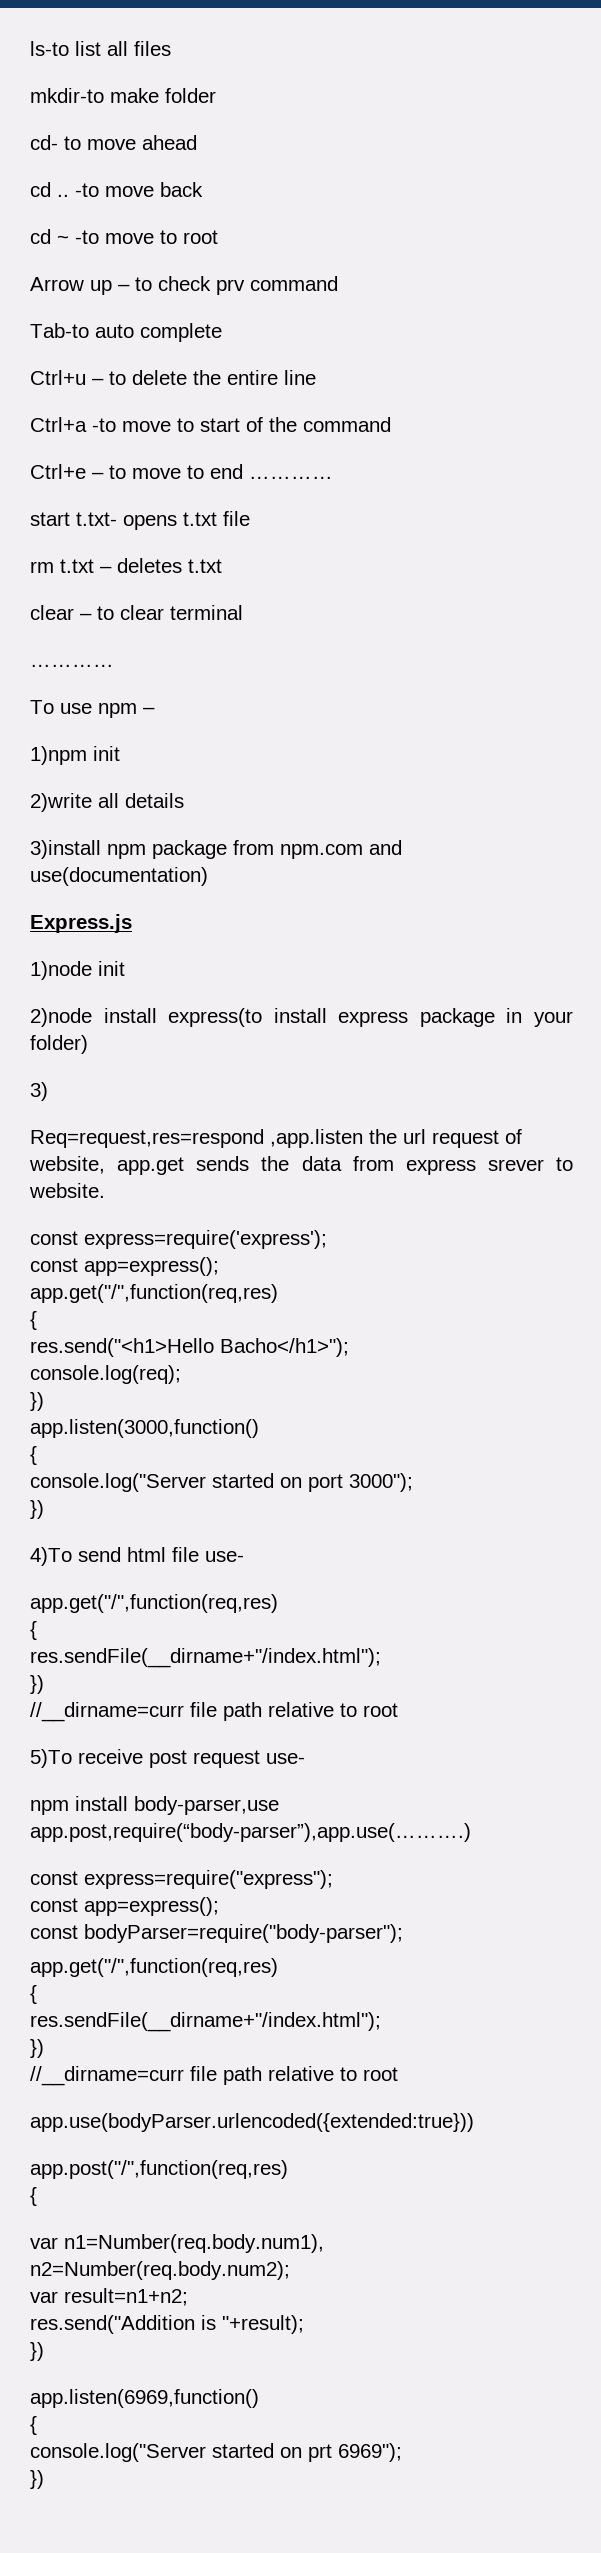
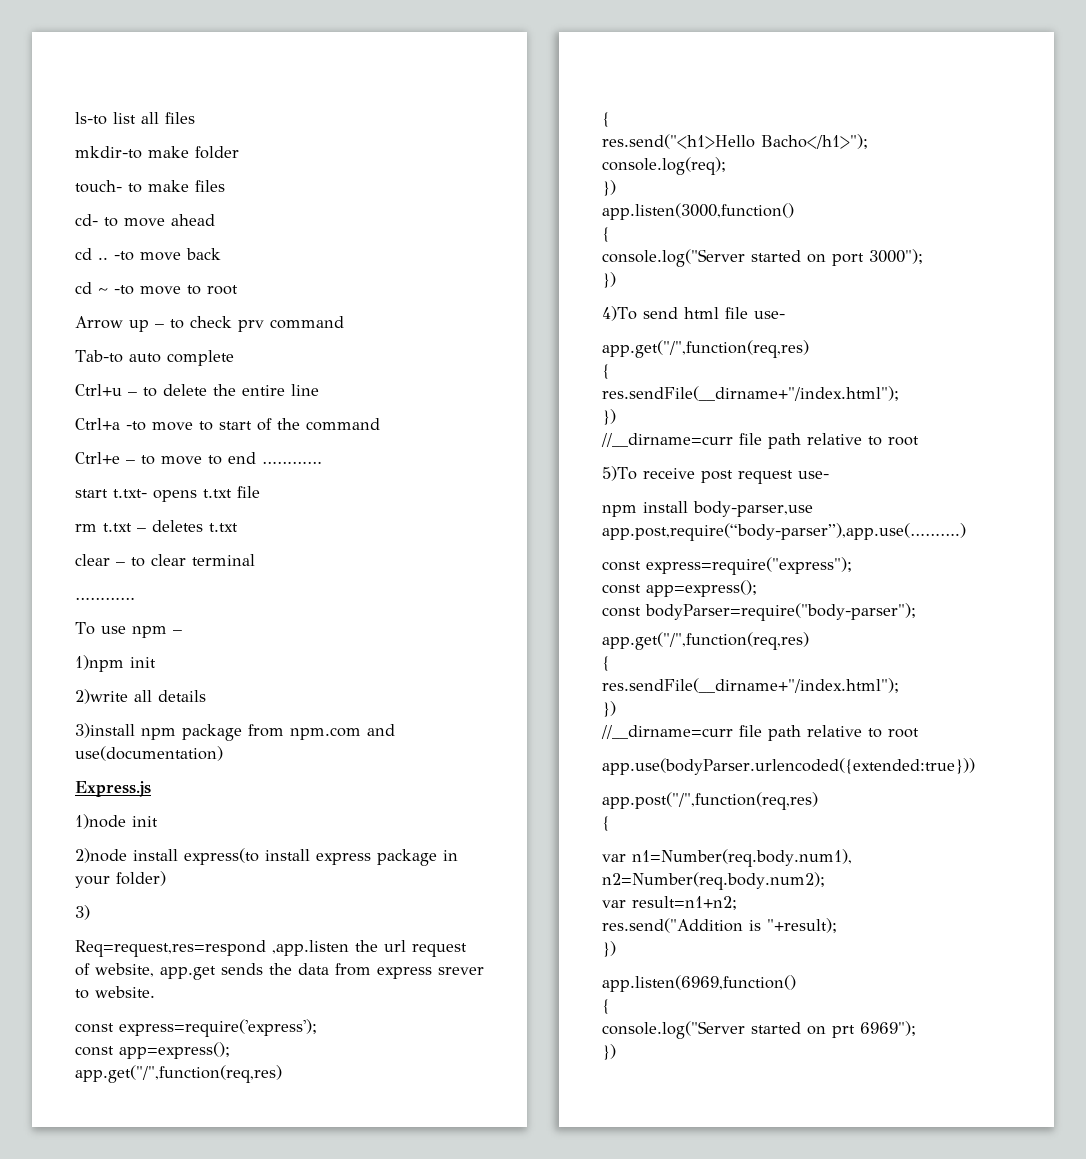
(216, 95) none -> [75,180,225,193] // touch- to make files

